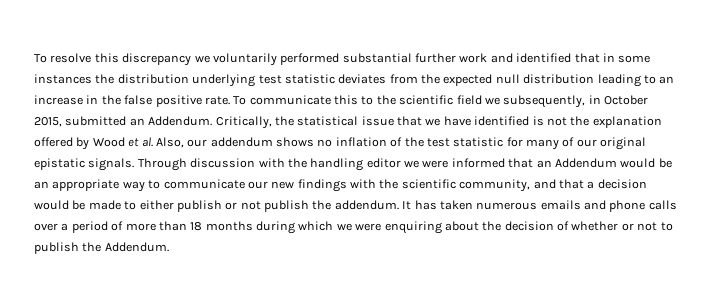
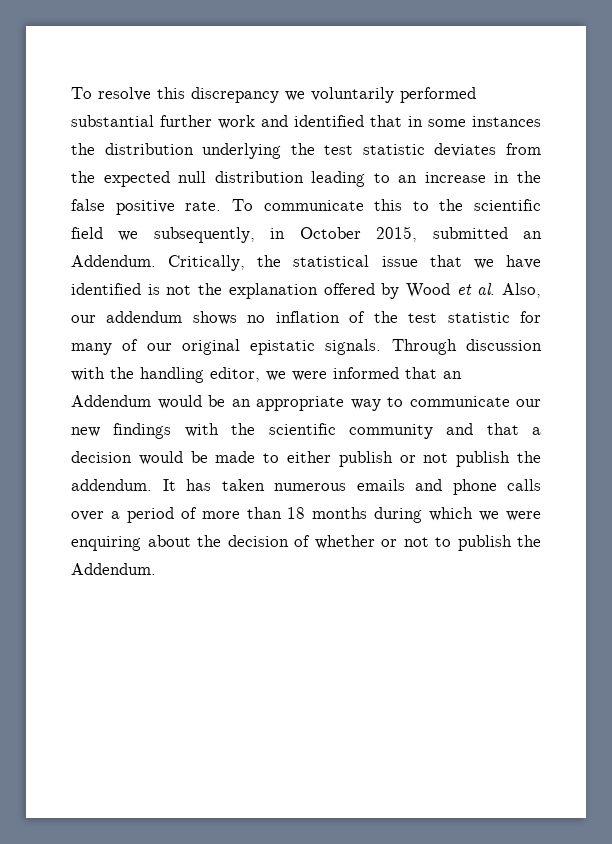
(256, 80) none -> [290,143,315,155] the
[366,158,401,168] editor -> [210,367,260,382] editor,
[459,179,531,192] community, -> [348,424,433,439] community

